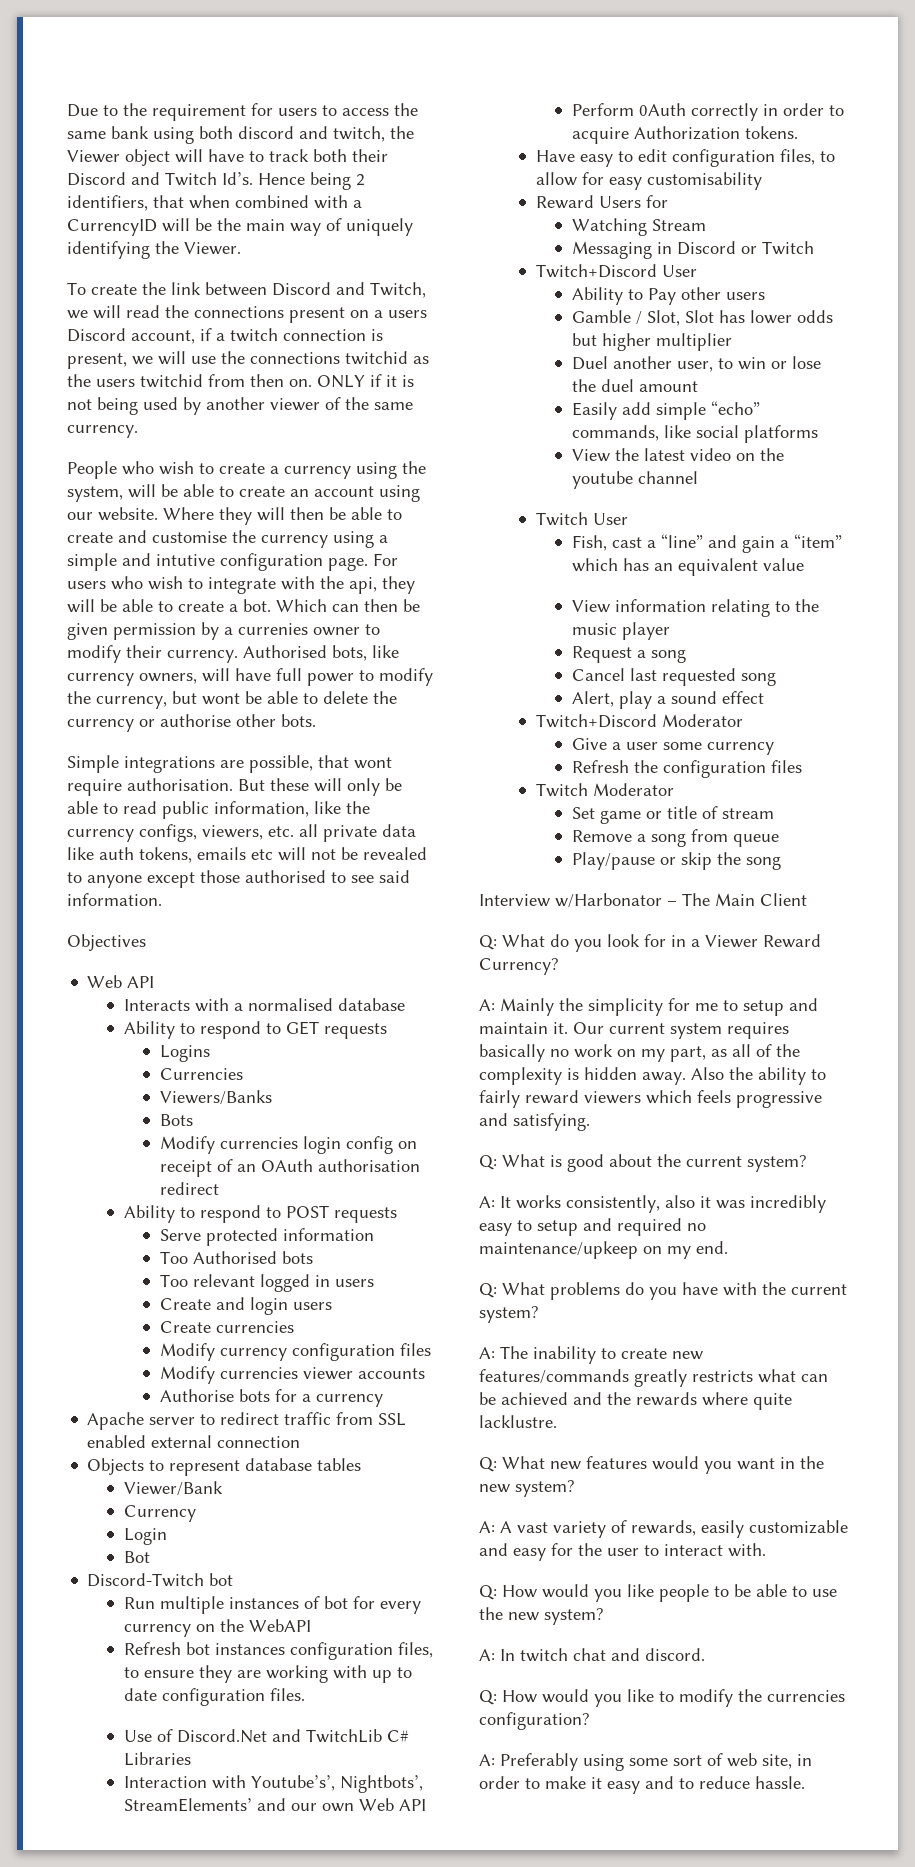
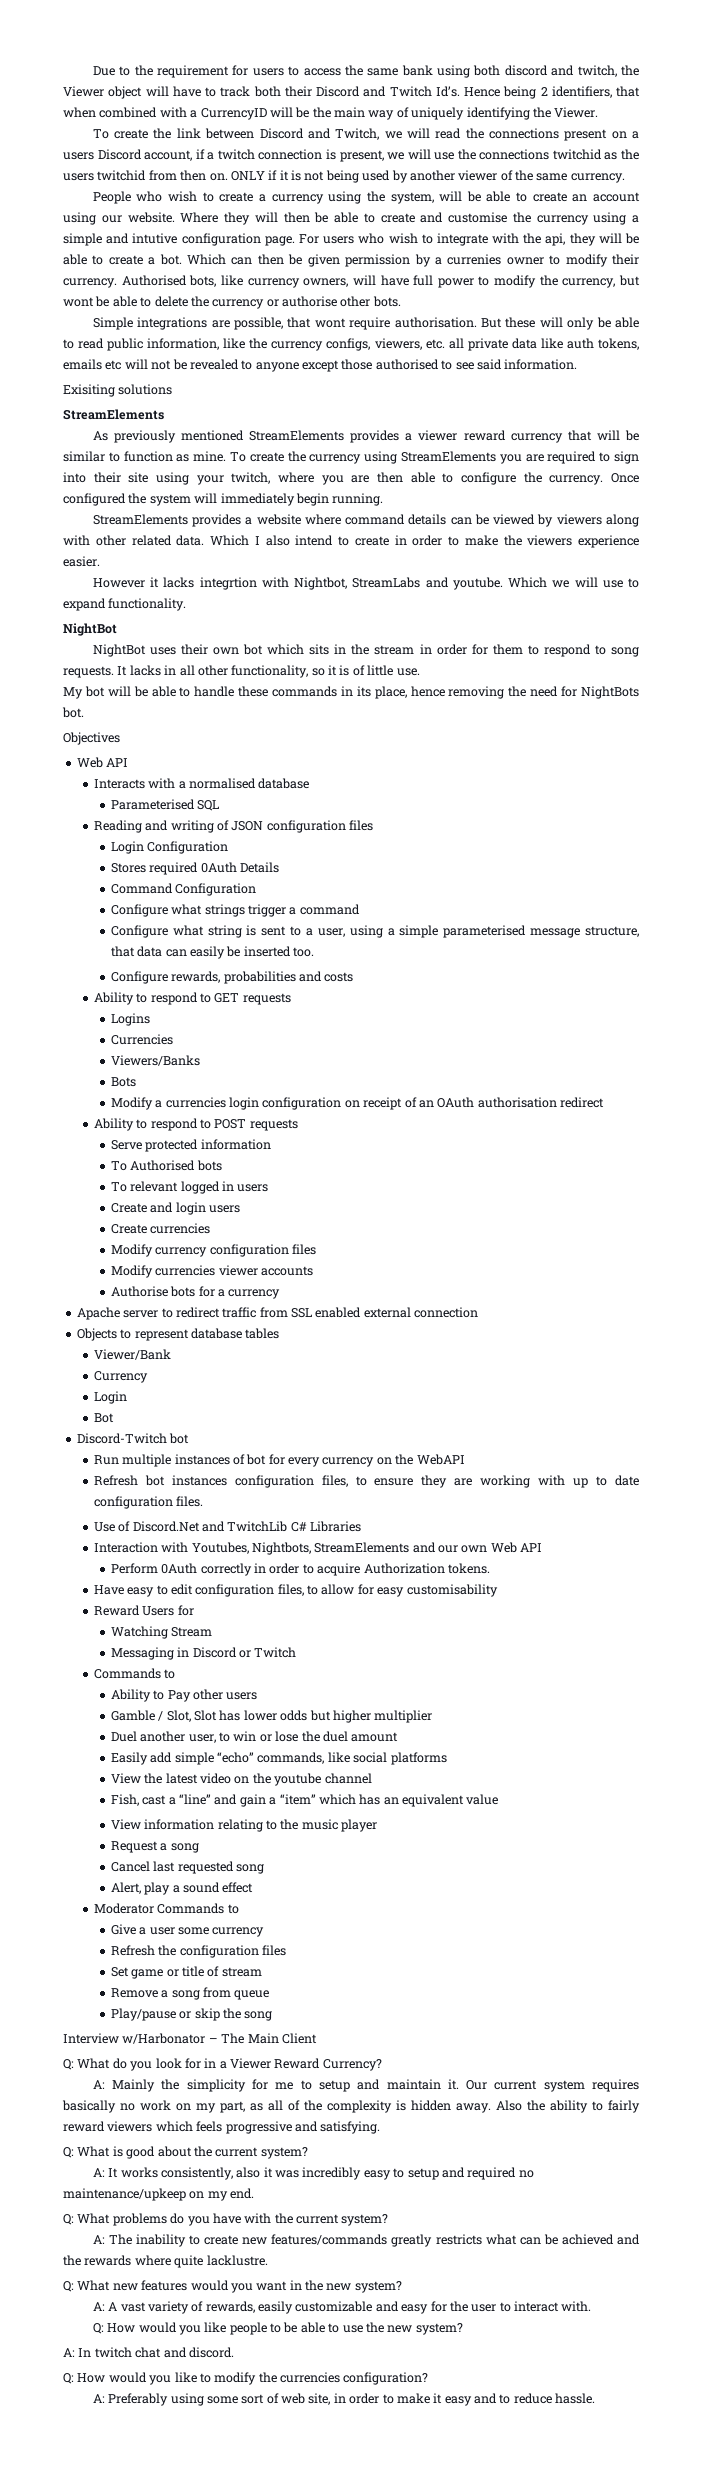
(162, 899) none -> [63,384,173,397] [63,409,164,420] [92,430,640,443] [63,451,639,464] [63,472,640,485] [63,493,384,506] [92,514,640,527] [63,535,639,548] [63,556,100,567] [92,577,640,590] [63,598,187,611] [63,623,117,636] [92,644,640,657] [63,665,420,678] [63,686,639,699] [62,707,84,718] // Exisiting solutions // StreamElements // As previously mentioned StreamElements provides a viewer reward currency that will be similar to function as mine. To create the currency using StreamElements you are required to sign into their site using your twitch, where you are then able to configure the currency. Once configured the system will immediately begin running. // StreamElements provides a website where command details can be viewed by viewers along with other related data. Which I also intend to create in order to make the viewers experience easier. // However it lacks integrtion with Nightbot, StreamLabs and youtube. Which we will use to expand functionality. // NightBot // NightBot uses their own bot which sits in the stream in order for them to respond to song requests. It lacks in all other functionality, so it is of little use. // My bot will be able to handle these commands in its place, hence removing the need for NightBots bot.
(405, 1004) none -> [110,799,220,811] [93,820,374,833] [110,841,229,854] [110,862,280,875] [110,883,257,896] [110,904,360,917] [110,925,639,938] [110,946,315,959] [110,971,354,984] // Parameterised SQL // Reading and writing of JSON configuration files // Login Configuration // Stores required 0Auth Details // Command Configuration // Configure what strings trigger a command // Configure what string is sent to a user, using a simple parameterised message structure, that data can easily be inserted too. // Configure rewards, probabilities and costs
(215, 1145) none -> [155,1100,163,1108] a
[345,1136,393,1154] config -> [262,1097,342,1110] configuration
[159,1251,188,1264] Too -> [110,1161,127,1171] To
[159,1274,188,1287] Too -> [110,1182,127,1192] To
[250,1775,423,1793] [123,1798,252,1812] Youtube’s’, Nightbots’, StreamElements’ -> [191,1542,410,1555] Youtubes, Nightbots, StreamElements
[535,264,697,278] Twitch+Discord User -> [93,1668,176,1679] Commands to
[535,512,628,526] // Twitch User -> (372, 1778) none
[535,714,743,728] Twitch+Discord Moderator -> [93,1903,239,1914] Moderator Commands to
[535,783,674,797] // Twitch Moderator -> (287, 1950) none

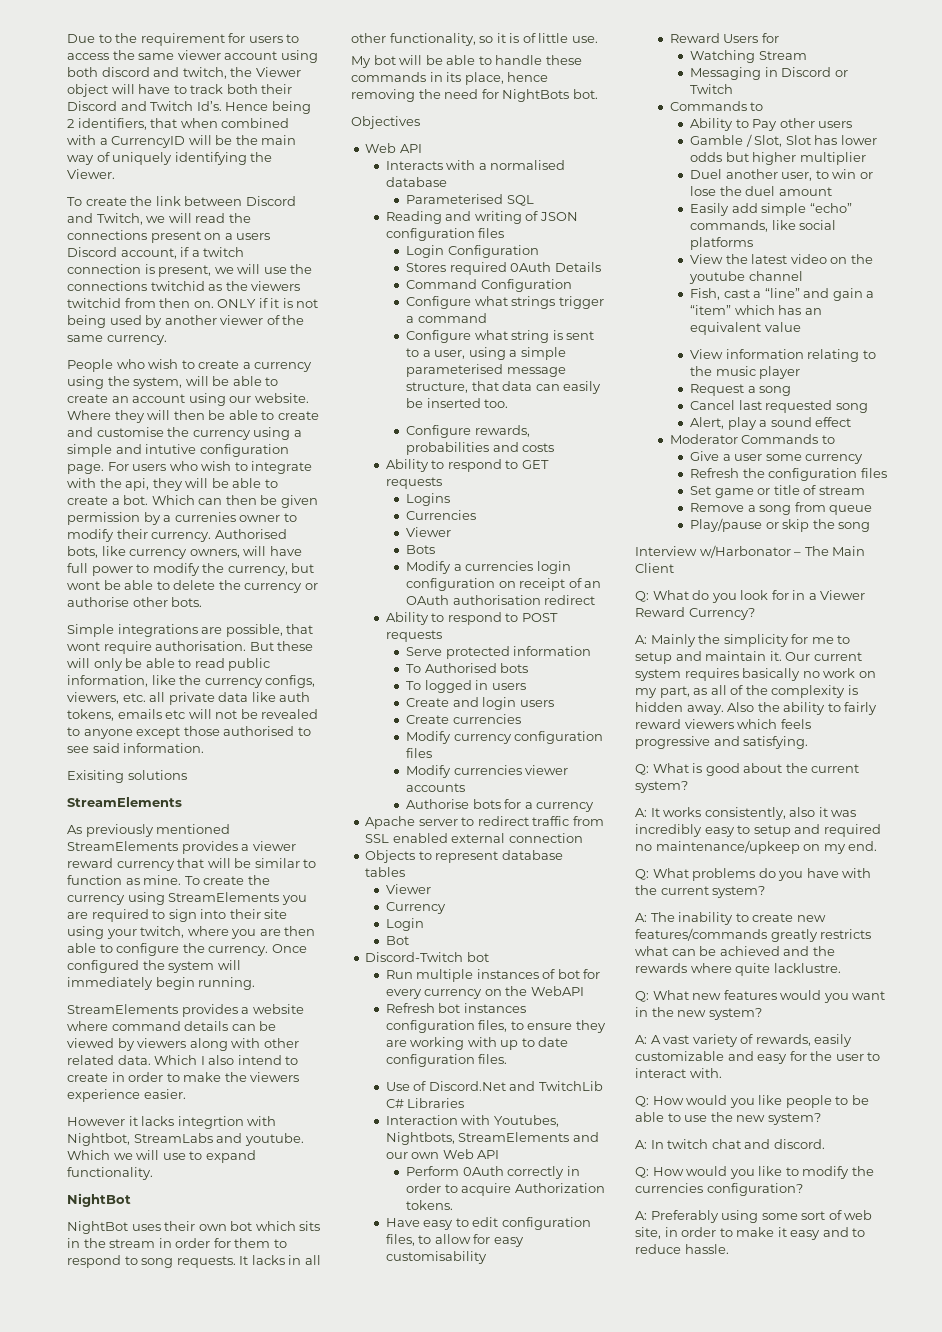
[401,65,433,76] bank -> [177,50,278,60] viewer account
[63,173,94,181] users -> [251,281,301,291] viewers
[110,1055,200,1066] Viewers/Banks -> [406,527,452,537] Viewer
[130,1181,179,1192] relevant -> (422, 685) none
[93,1349,171,1360] Viewer/Bank -> [385,884,431,894] Viewer

